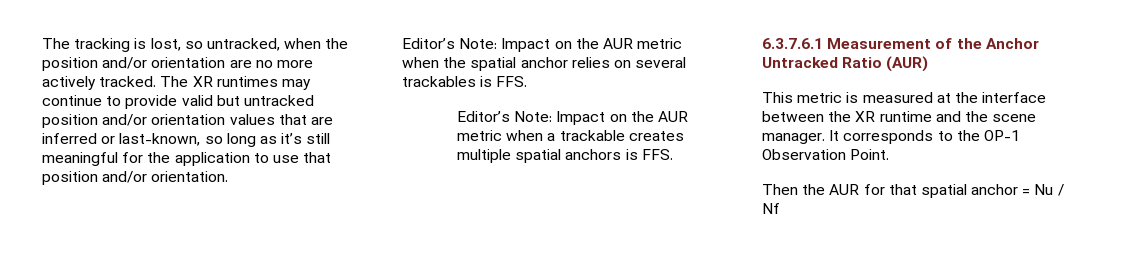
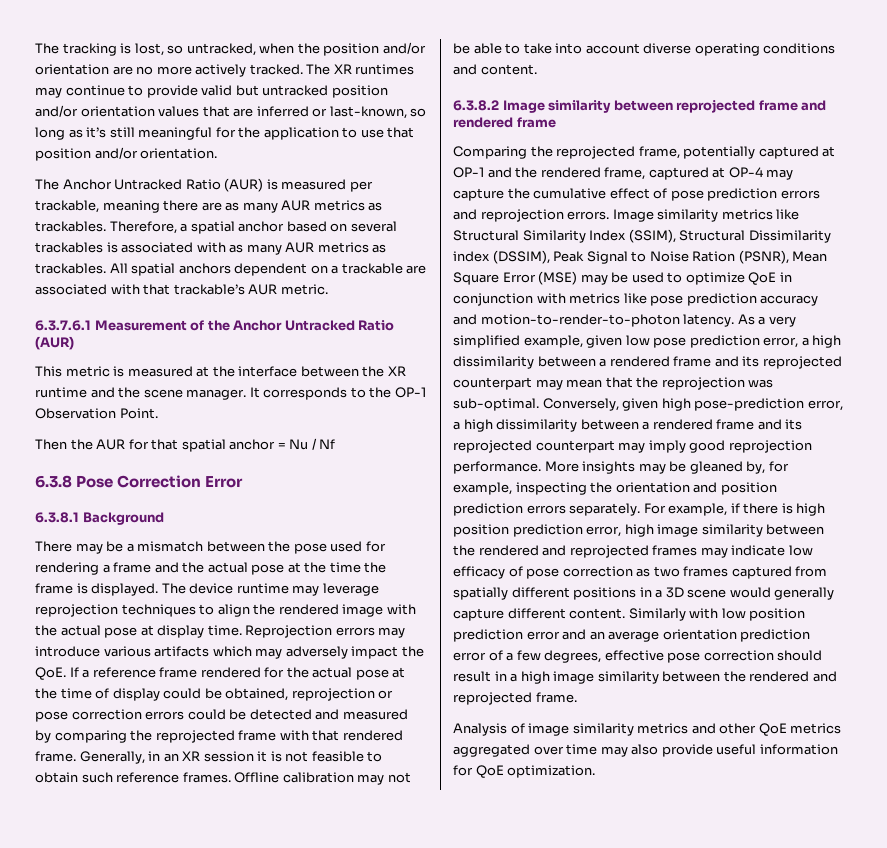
[402,38,683,52] [402,57,610,71] Editor’s Note: Impact on the AUR metric when the spatial anchor relies -> [35,178,373,192] [35,200,383,213] [35,221,327,234] The Anchor Untracked Ratio (AUR) is measured per trackable, meaning there are as many AUR metrics as trackables. Therefore, a spatial anchor based
[496,76,528,87] [457,111,689,125] [457,130,684,141] [457,149,673,163] FFS. // Editor’s Note: Impact on the AUR metric when a trackable creates multiple spatial anchors is FFS. -> [121,242,387,255] [35,263,427,276] [35,284,328,295] associated with as many AUR metrics as trackables. All spatial anchors dependent on a trackable are associated with that trackable’s AUR metric.
(780, 208) none -> [35,475,244,488] [35,512,164,525] [35,541,386,554] [35,562,387,575] [35,583,379,596] [35,604,416,617] [35,625,406,638] [35,646,424,659] [35,667,406,680] [35,688,394,701] [35,709,408,722] [35,730,403,743] [35,751,383,764] [35,772,411,785] [453,43,836,56] [453,64,537,75] [453,99,827,113] [453,117,556,128] [453,146,836,159] [453,167,794,180] [453,188,820,201] [453,209,800,222] [453,229,831,243] [453,250,828,264] [453,271,792,285] [453,293,819,306] [453,314,796,327] [453,335,842,348] [453,356,842,369] [453,377,774,390] [453,398,843,411] [453,419,803,432] [453,440,812,453] [453,461,789,474] [453,482,777,495] [453,503,826,516] [453,524,825,537] [453,545,813,558] [453,566,828,579] [453,587,835,600] [453,608,806,621] [453,629,811,642] [453,650,823,663] [453,671,837,684] [453,692,577,705] [453,723,842,736] [453,744,838,757] [453,765,596,778] // 6.3.8 Pose Correction Error // 6.3.8.1 Background // There may be a mismatch between the pose used for rendering a frame and the actual pose at the time the frame is displayed. The device runtime may leverage reprojection techniques to align the rendered image with the actual pose at display time. Reprojection errors may introduce various artifacts which may adversely impact the QoE. If a reference frame rendered for the actual pose at the time of display could be obtained, reprojection or pose correction errors could be detected and measured by comparing the reprojected frame with that rendered frame. Generally, in an XR session it is not feasible to obtain such reference frames. Offline calibration may not be able to take into account diverse operating conditions and content. // 6.3.8.2 Image similarity between reprojected frame and rendered frame // Comparing the reprojected frame, potentially captured at OP-1 and the rendered frame, captured at OP-4 may capture the cumulative effect of pose prediction errors and reprojection errors. Image similarity metrics like Structural Similarity Index (SSIM), Structural Dissimilarity index (DSSIM), Peak Signal to Noise Ration (PSNR), Mean Square Error (MSE) may be used to optimize QoE in conjunction with metrics like pose prediction accuracy and motion-to-render-to-photon latency. As a very simplified example, given low pose prediction error, a high dissimilarity between a rendered frame and its reprojected counterpart may mean that the reprojection was sub-optimal. Conversely, given high pose-prediction error, a high dissimilarity between a rendered frame and its reprojected counterpart may imply good reprojection performance. More insights may be gleaned by, for example, inspecting the orientation and position prediction errors separately. For example, if there is high position prediction error, high image similarity between the rendered and reprojected frames may indicate low efficacy of pose correction as two frames captured from spatially different positions in a 3D scene would generally capture different content. Similarly with low position prediction error and an average orientation prediction error of a few degrees, effective pose correction should result in a high image similarity between the rendered and reprojected frame. // Analysis of image similarity metrics and other QoE metrics aggregated over time may also provide useful information for QoE optimization.

